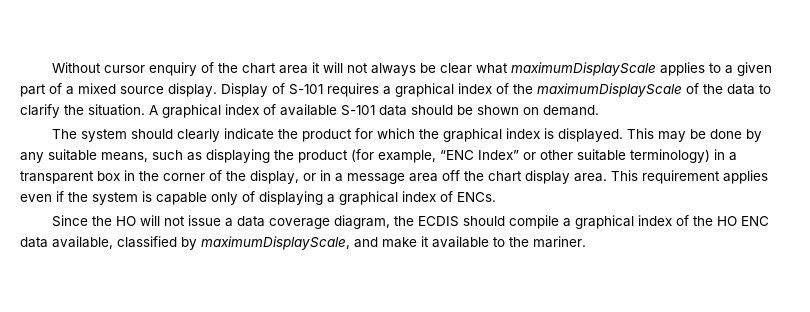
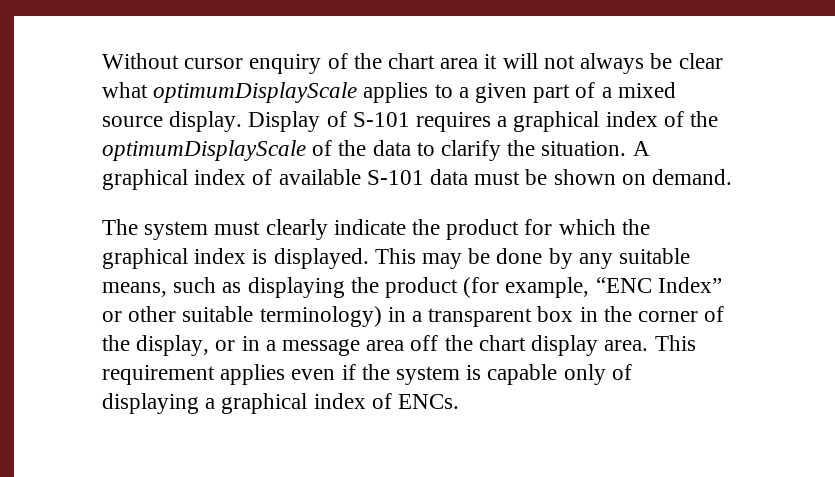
[511,62,657,76] maximumDisplayScale -> [153,82,358,103] optimumDisplayScale
[537,83,682,97] maximumDisplayScale -> [102,140,306,161] optimumDisplayScale
[411,105,453,115] should -> [474,171,521,185] must
[131,129,174,139] should -> [214,221,261,235] must
[52,215,770,229] [20,236,586,250] // Since the HO will not issue a data coverage diagram, the ECDIS should compile a graphical index of the HO ENC data available, classified by maximumDisplayScale, and make it available to the mariner. -> (460, 401) none

